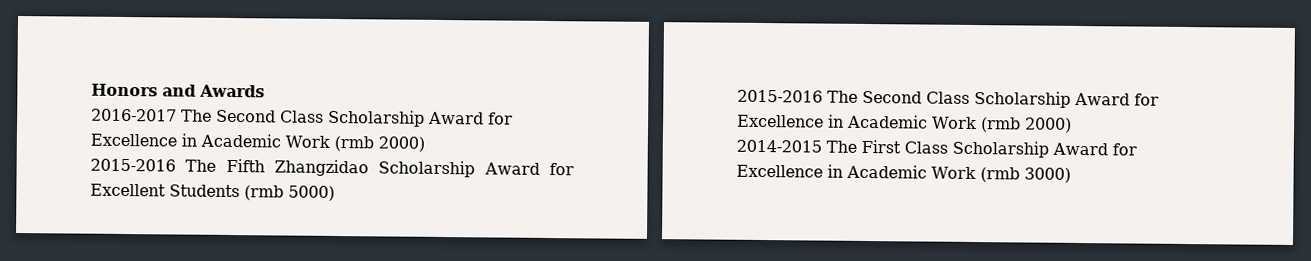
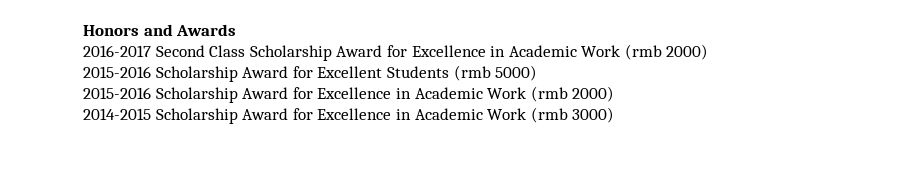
[181,109,212,122] The -> (151, 51) none
[185,158,369,177] The Fifth Zhangzidao -> (151, 72) none
[827,90,970,104] The Second Class -> (151, 93) none
[826,139,948,154] The First Class -> (151, 114) none

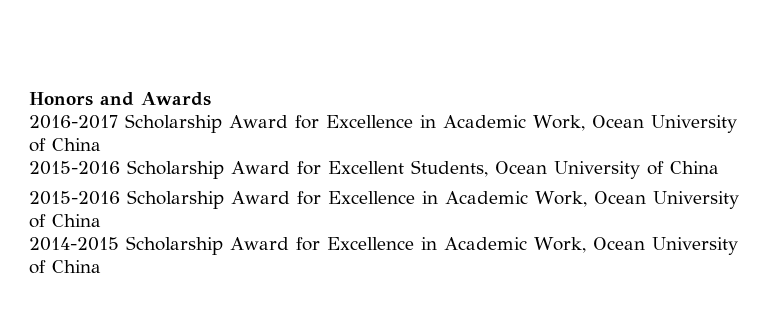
[155,44,709,61] Second Class Scholarship Award for Excellence in Academic Work (rmb 2000) -> [125,114,737,133] [29,138,101,152] Scholarship Award for Excellence in Academic Work, Ocean University of China
[386,65,538,81] Students (rmb 5000) -> [410,160,719,179] Students, Ocean University of China
[487,86,615,102] Work (rmb 2000) -> [534,191,739,209] [29,214,101,228] Work, Ocean University of China
[487,107,615,123] Work (rmb 3000) -> [533,237,738,255] [29,260,101,274] Work, Ocean University of China

